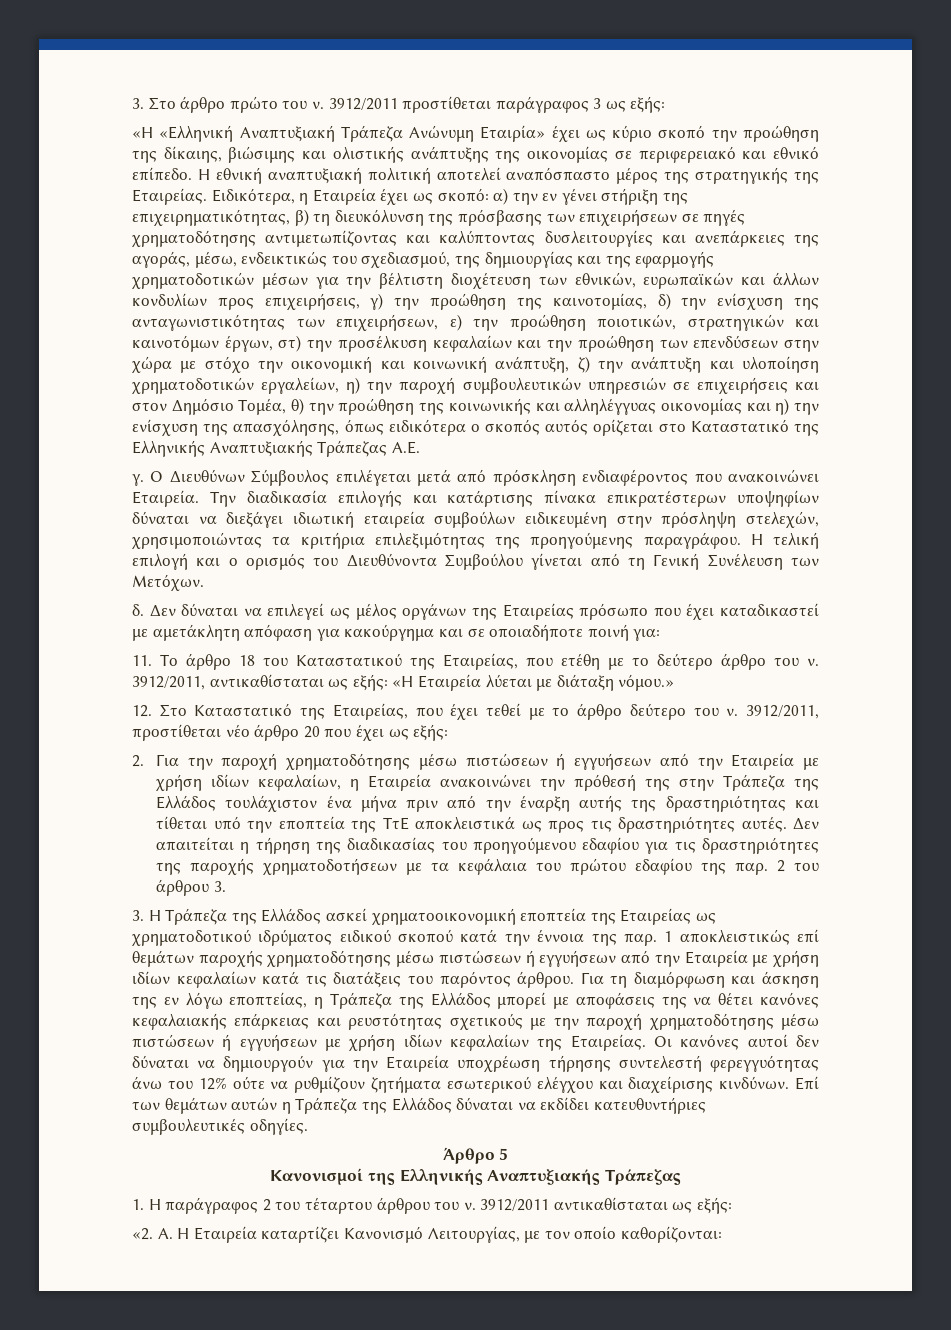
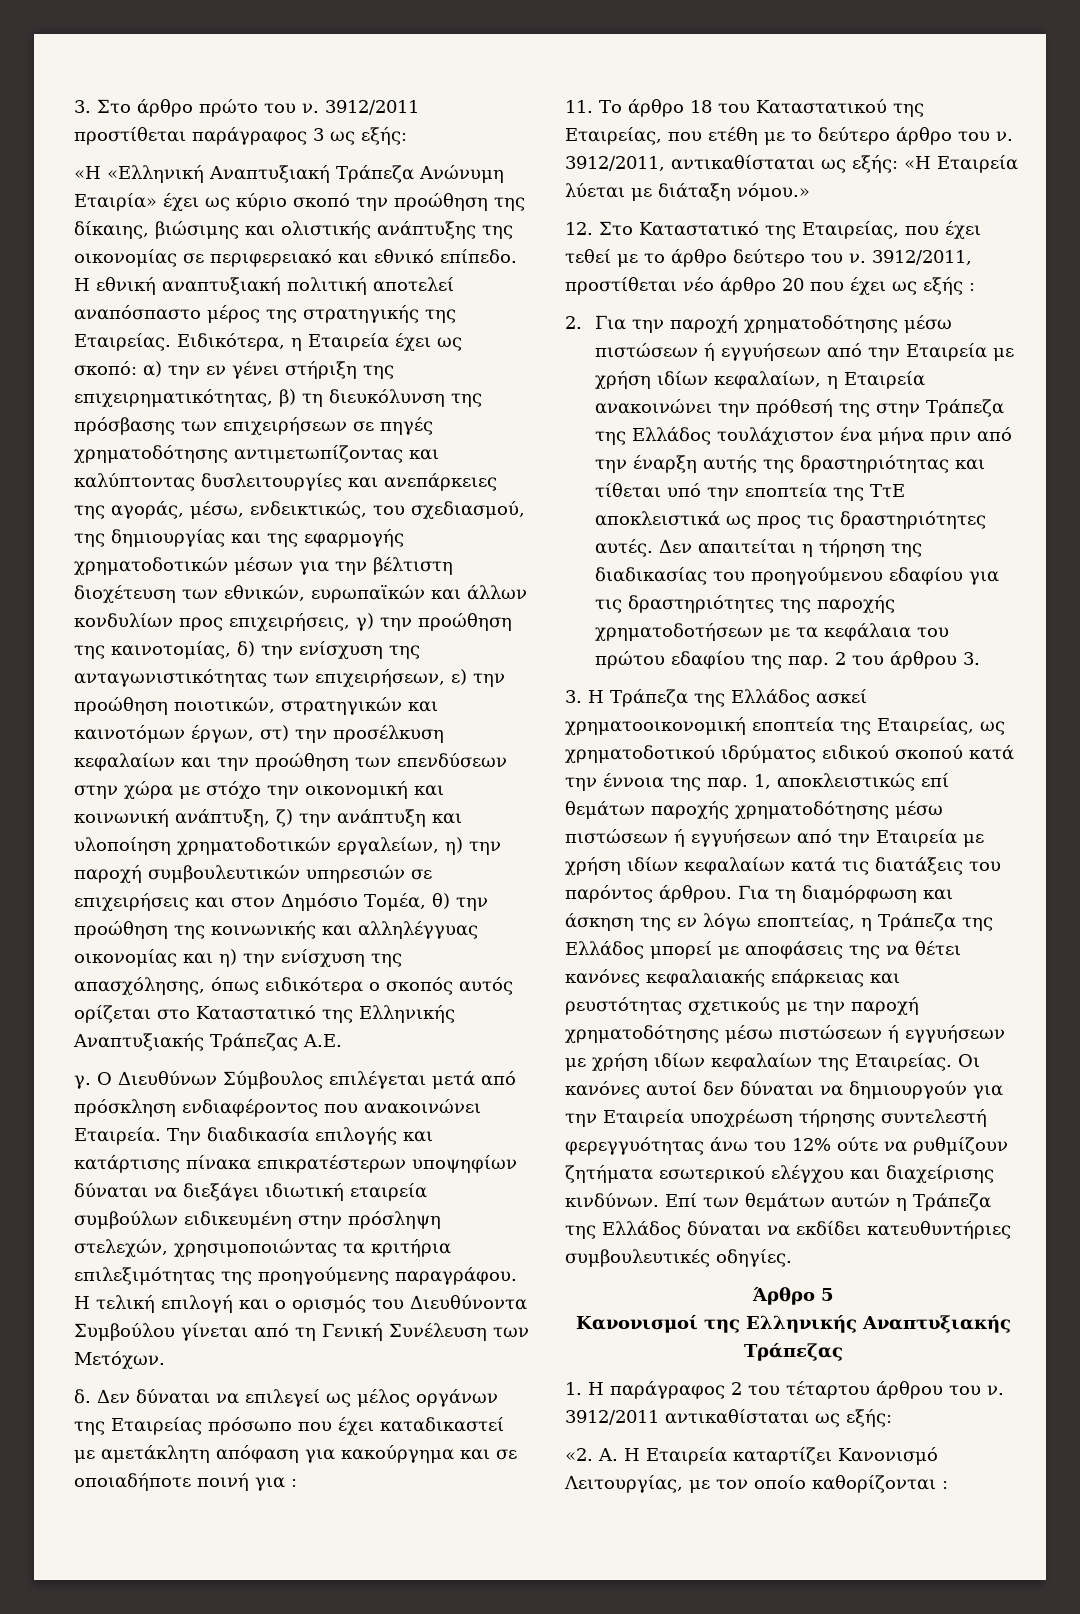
[241,251,328,267] ενδεικτικώς -> [250,501,367,519] ενδεικτικώς,
[633,628,661,641] για: -> [255,1477,297,1491] για :
[413,724,449,741] εξής: -> [923,277,975,295] εξής :
[620,908,692,925] Εταιρείας -> [877,717,974,735] Εταιρείας,
[664,931,673,942] 1 -> [754,774,771,789] 1,
[620,1226,722,1243] καθορίζονται: -> [812,1475,948,1493] καθορίζονται :

